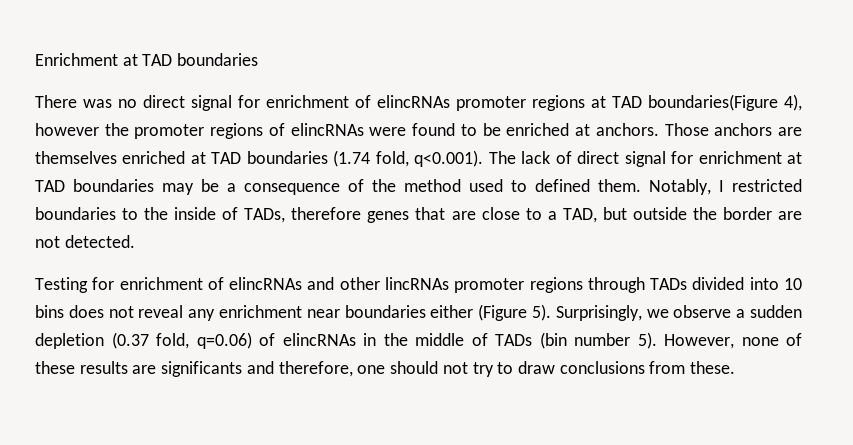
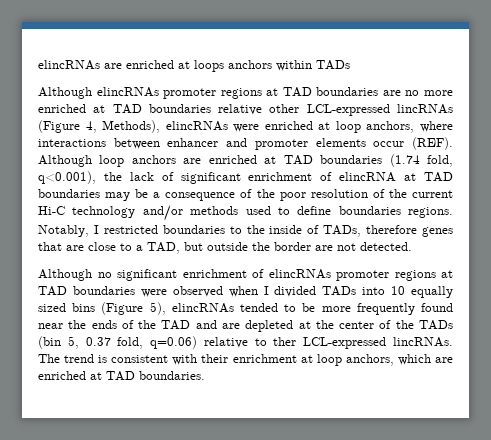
[35,53,259,66] [35,94,802,111] [35,123,709,139] Enrichment at TAD boundaries // There was no direct signal for enrichment of elincRNAs promoter regions at TAD boundaries(Figure 4), however the promoter regions of elincRNAs were found to be enriched at anchors. Those -> [38,60,350,72] [38,87,453,99] [38,104,453,116] [38,120,453,133] [38,137,454,150] [38,155,125,167] elincRNAs are enriched at loops anchors within TADs // Although elincRNAs promoter regions at TAD boundaries are no more enriched at TAD boundaries relative other LCL-expressed lincRNAs (Figure 4, Methods), elincRNAs were enriched at loop anchors, where interactions between enhancer and promoter elements occur (REF). Although loop
[35,151,117,164] themselves -> (202, 161) none
[414,150,782,167] q<0.001). The lack of direct signal for enrichment -> [38,171,397,184] q<0.001), the lack of significant enrichment of elincRNA
[404,179,641,192] method used to defined them. -> [279,189,453,201] [38,205,453,221] poor resolution of the current Hi-C technology and/or methods used to define boundaries regions.
[35,277,803,293] [35,304,802,321] [35,332,802,349] [35,361,736,377] Testing for enrichment of elincRNAs and other lincRNAs promoter regions through TADs divided into 10 bins does not reveal any enrichment near boundaries either (Figure 5). Surprisingly, we observe a sudden depletion (0.37 fold, q=0.06) of elincRNAs in the middle of TADs (bin number 5). However, none of these results are significants and therefore, one should not try to draw conclusions from these. -> [38,269,453,281] [38,286,453,298] [38,302,453,315] [38,320,453,332] [38,336,453,349] [38,354,453,366] [38,371,205,381] Although no significant enrichment of elincRNAs promoter regions at TAD boundaries were observed when I divided TADs into 10 equally sized bins (Figure 5), elincRNAs tended to be more frequently found near the ends of the TAD and are depleted at the center of the TADs (bin 5, 0.37 fold, q=0.06) relative to ther LCL-expressed lincRNAs. The trend is consistent with their enrichment at loop anchors, which are enriched at TAD boundaries.

